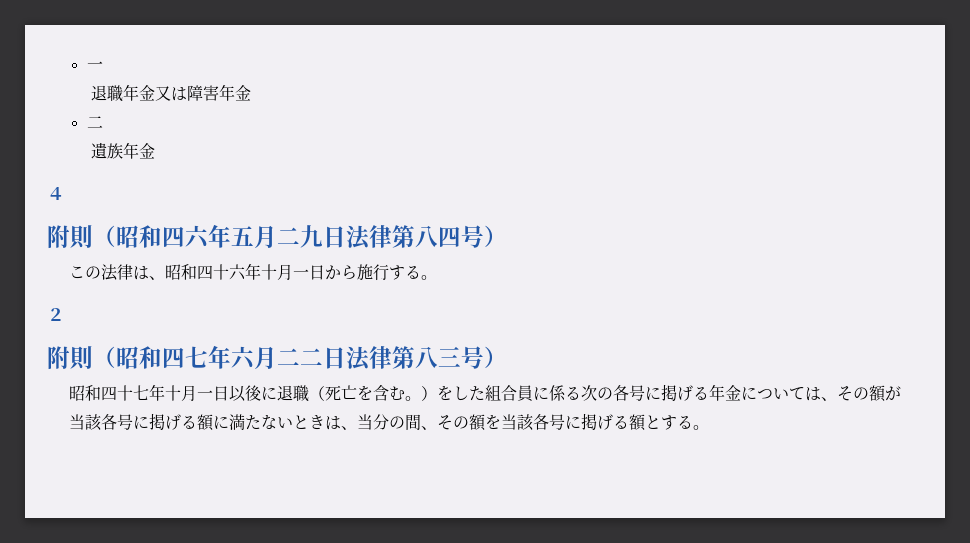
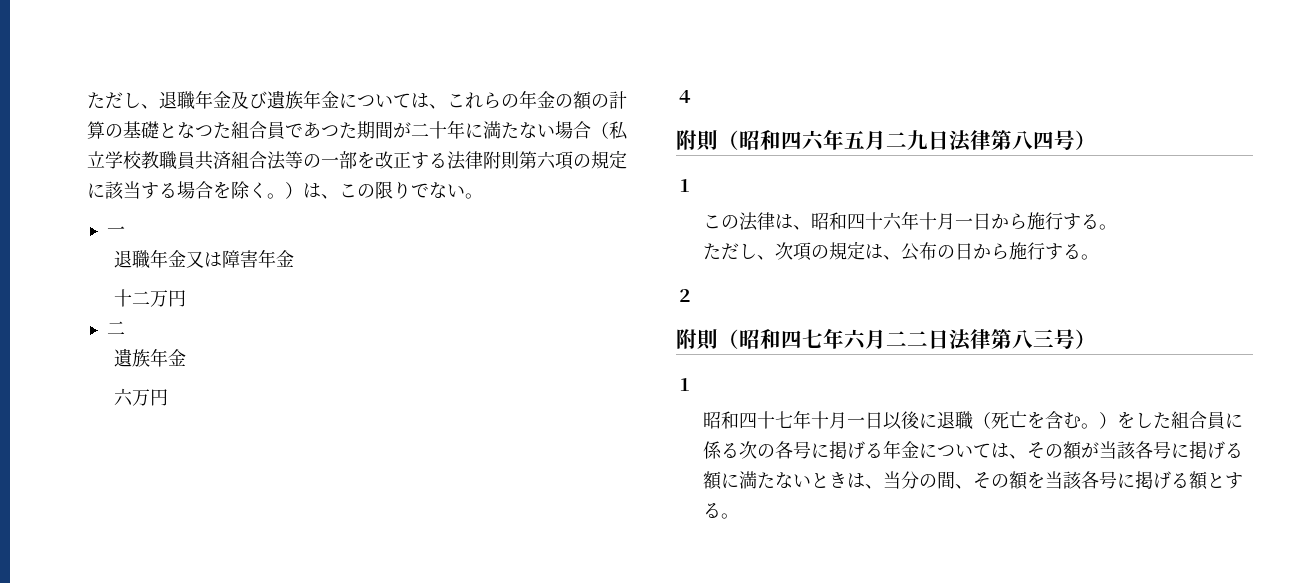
(86, 65) none -> [86,90,627,110] [86,120,628,140] [86,150,627,170] [86,181,483,200] ただし、退職年金及び遺族年金については、これらの年金の額の計算の基礎となつた組合員であつた期間が二十年に満たない場合（私立学校教職員共済組合法等の一部を改正する法律附則第六項の規定に該当する場合を除く。）は、この限りでない。 //
(251, 93) none -> [113,289,186,307] // 十二万円
(155, 151) none -> [113,388,168,406] // 六万円
(507, 236) none -> [676,179,694,192] // １
(437, 277) none -> [702,241,1099,261] // ただし、次項の規定は、公布の日から施行する。
(507, 357) none -> [676,378,694,391] // １

